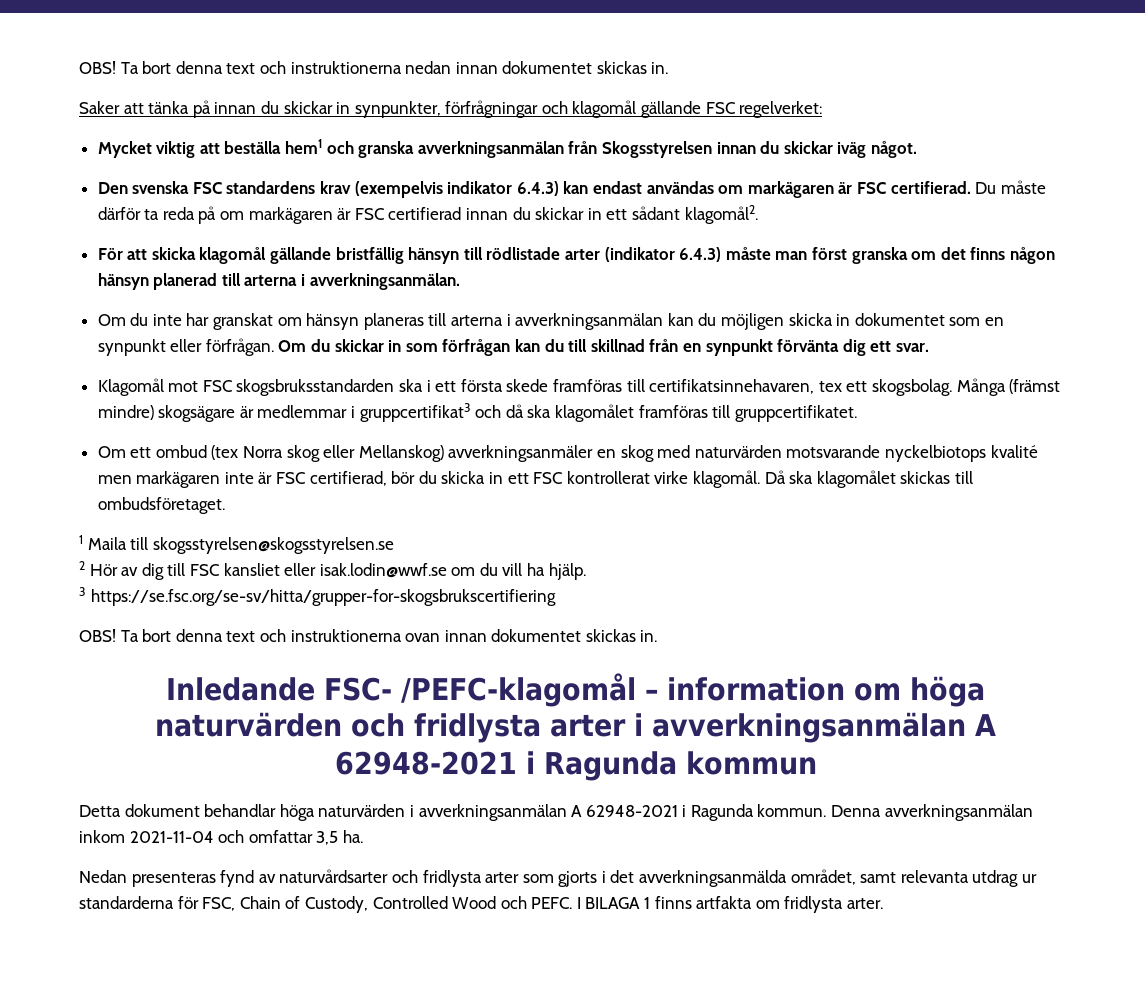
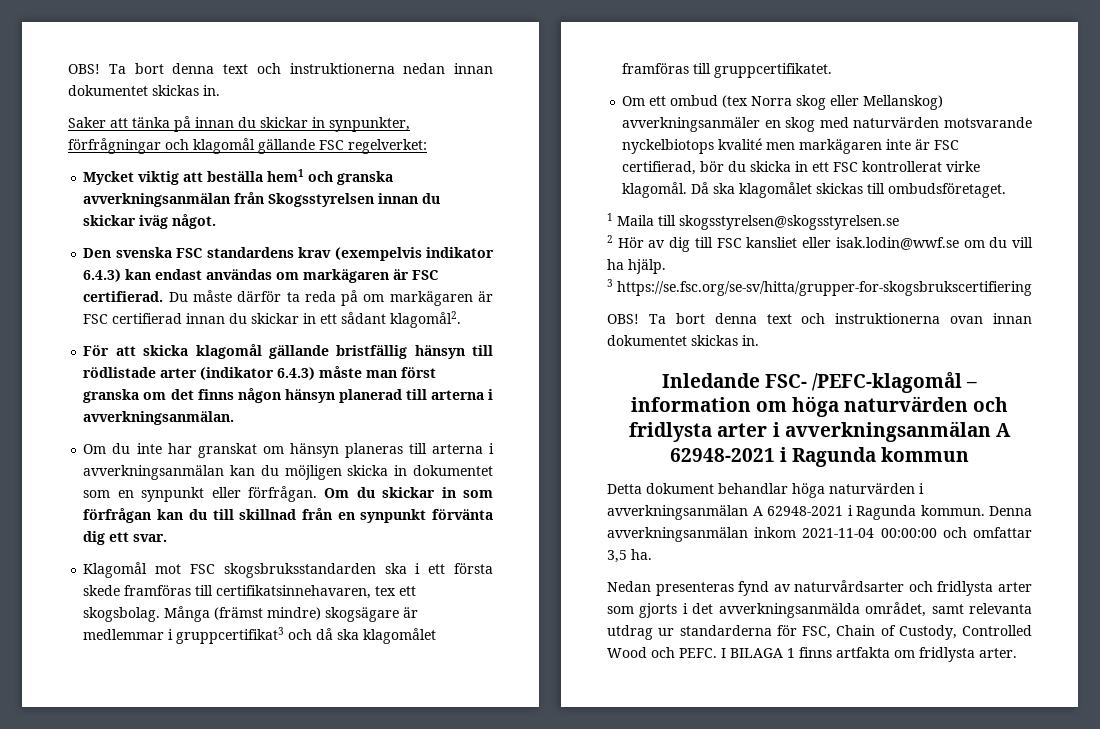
(214, 837) none -> [880,528,937,538] 00:00:00

